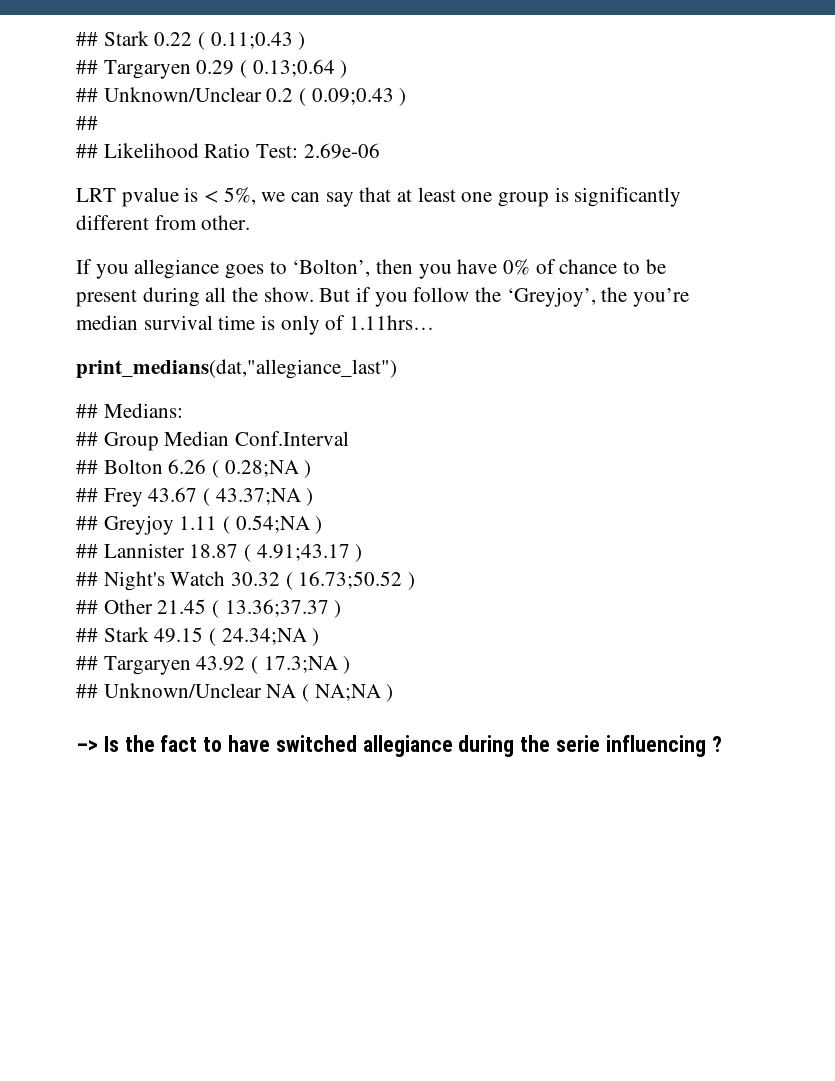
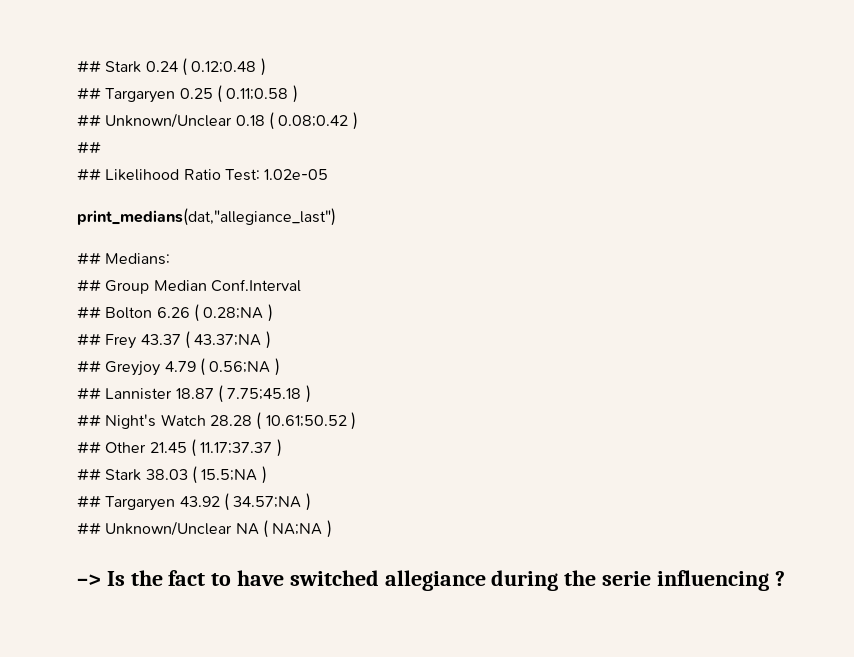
[76,31,306,50] [76,59,348,79] [76,87,394,106] ## Stark 0.22 ( 0.11;0.43 ) // ## Targaryen 0.29 ( 0.13;0.64 ) // ## Unknown/Unclear 0.2 ( 0.09;0.43 -> [77,58,266,76] [77,85,298,103] [77,112,349,130] ## Stark 0.24 ( 0.12;0.48 ) // ## Targaryen 0.25 ( 0.11;0.58 ) // ## Unknown/Unclear 0.18 ( 0.08;0.42
[303,143,380,159] [76,187,682,207] [76,215,251,230] [76,259,666,279] [76,287,690,307] [76,315,435,335] 2.69e-06 // LRT pvalue is < 5%, we can say that at least one group is significantly different from other. // If you allegiance goes to ‘Bolton’, then you have 0% of chance to be present during all the show. But if you follow the ‘Greyjoy’, the you’re median survival time is only of 1.11hrs… -> [264,169,329,180] 1.02e-05
[148,487,198,502] 43.67 -> [140,334,181,345] 43.37
[179,515,310,534] 1.11 ( 0.54;NA -> [164,358,271,376] 4.79 ( 0.56;NA
[256,544,350,561] 4.91;43.17 -> [227,388,302,400] 7.75;45.18
[231,571,403,590] 30.32 ( 16.73;50.52 -> [209,412,347,430] 28.28 ( 10.61;50.52
[224,599,329,617] 13.36;37.37 -> [200,442,273,454] 11.17;37.37
[154,627,307,646] 49.15 ( 24.34;NA -> [145,466,258,484] 38.03 ( 15.5;NA
[263,656,338,673] 17.3;NA -> [233,496,302,508] 34.57;NA

